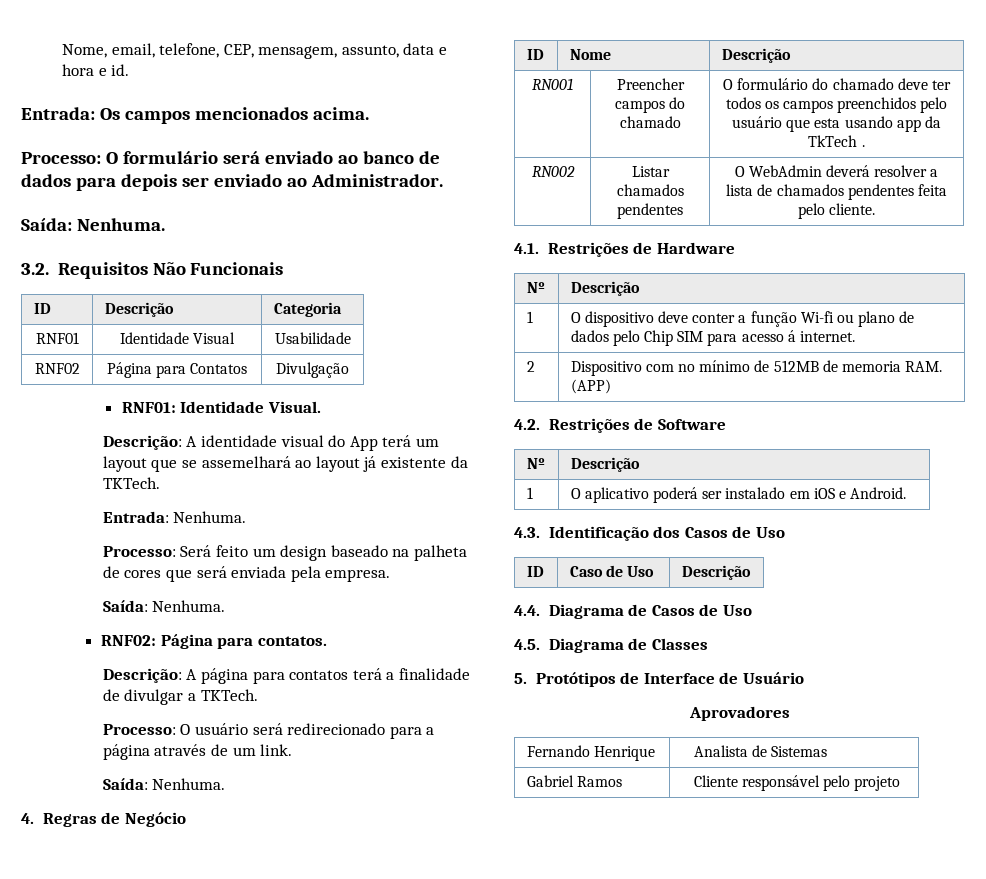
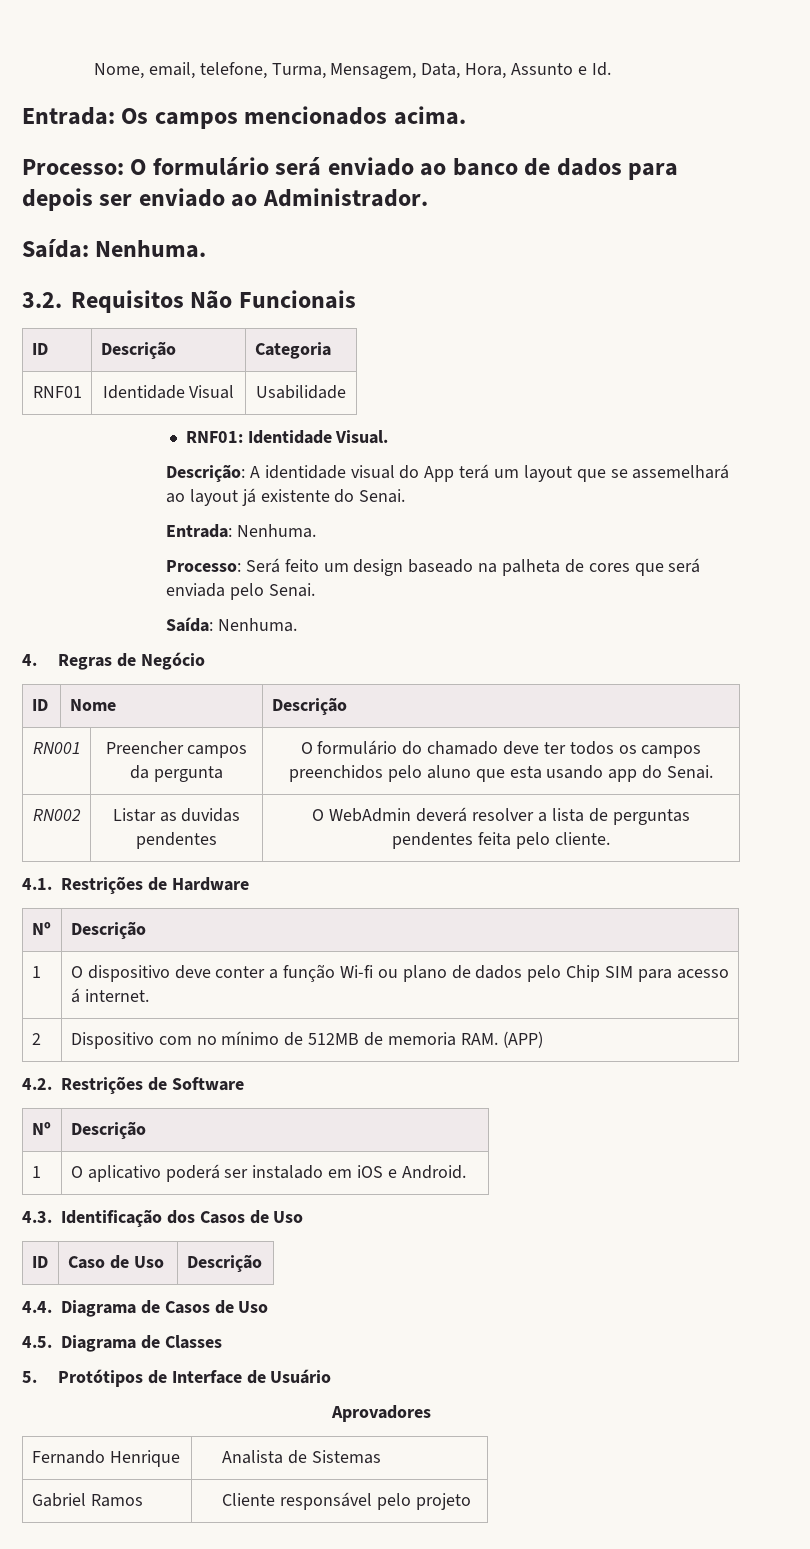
[223,43,448,59] [61,64,130,76] CEP, mensagem, assunto, data e hora e id. -> [271,62,611,79] Turma, Mensagem, Data, Hora, Assunto e Id.
[34,363,80,374] [106,362,248,378] [276,362,349,378] // RNF02 | Página para Contatos | Divulgação -> (346, 392) none
[450,456,468,468] [102,477,160,489] da TKTech. -> [334,489,406,503] do Senai.
[290,566,391,582] [102,600,226,612] [101,634,327,649] [102,668,470,684] [102,689,258,705] [102,723,435,739] [102,744,293,760] pela empresa. // Saída: Nenhuma. // RNF02: Página para contatos. // Descrição: A página para contatos terá a finalidade de divulgar a TKTech. // Processo: O usuário será redirecionado para a página através de um link. -> [229,583,315,600] pelo Senai.
[669,97,686,109] [619,116,681,128] do chamado -> [130,765,223,782] da pergunta
[732,116,783,128] usuário -> [426,765,471,779] aluno
[924,116,941,128] [808,135,865,147] da TkTech . -> [642,765,713,779] do Senai.
[616,184,684,196] chamados -> [159,808,241,822] as duvidas
[776,184,844,196] chamados -> [612,809,690,825] perguntas

